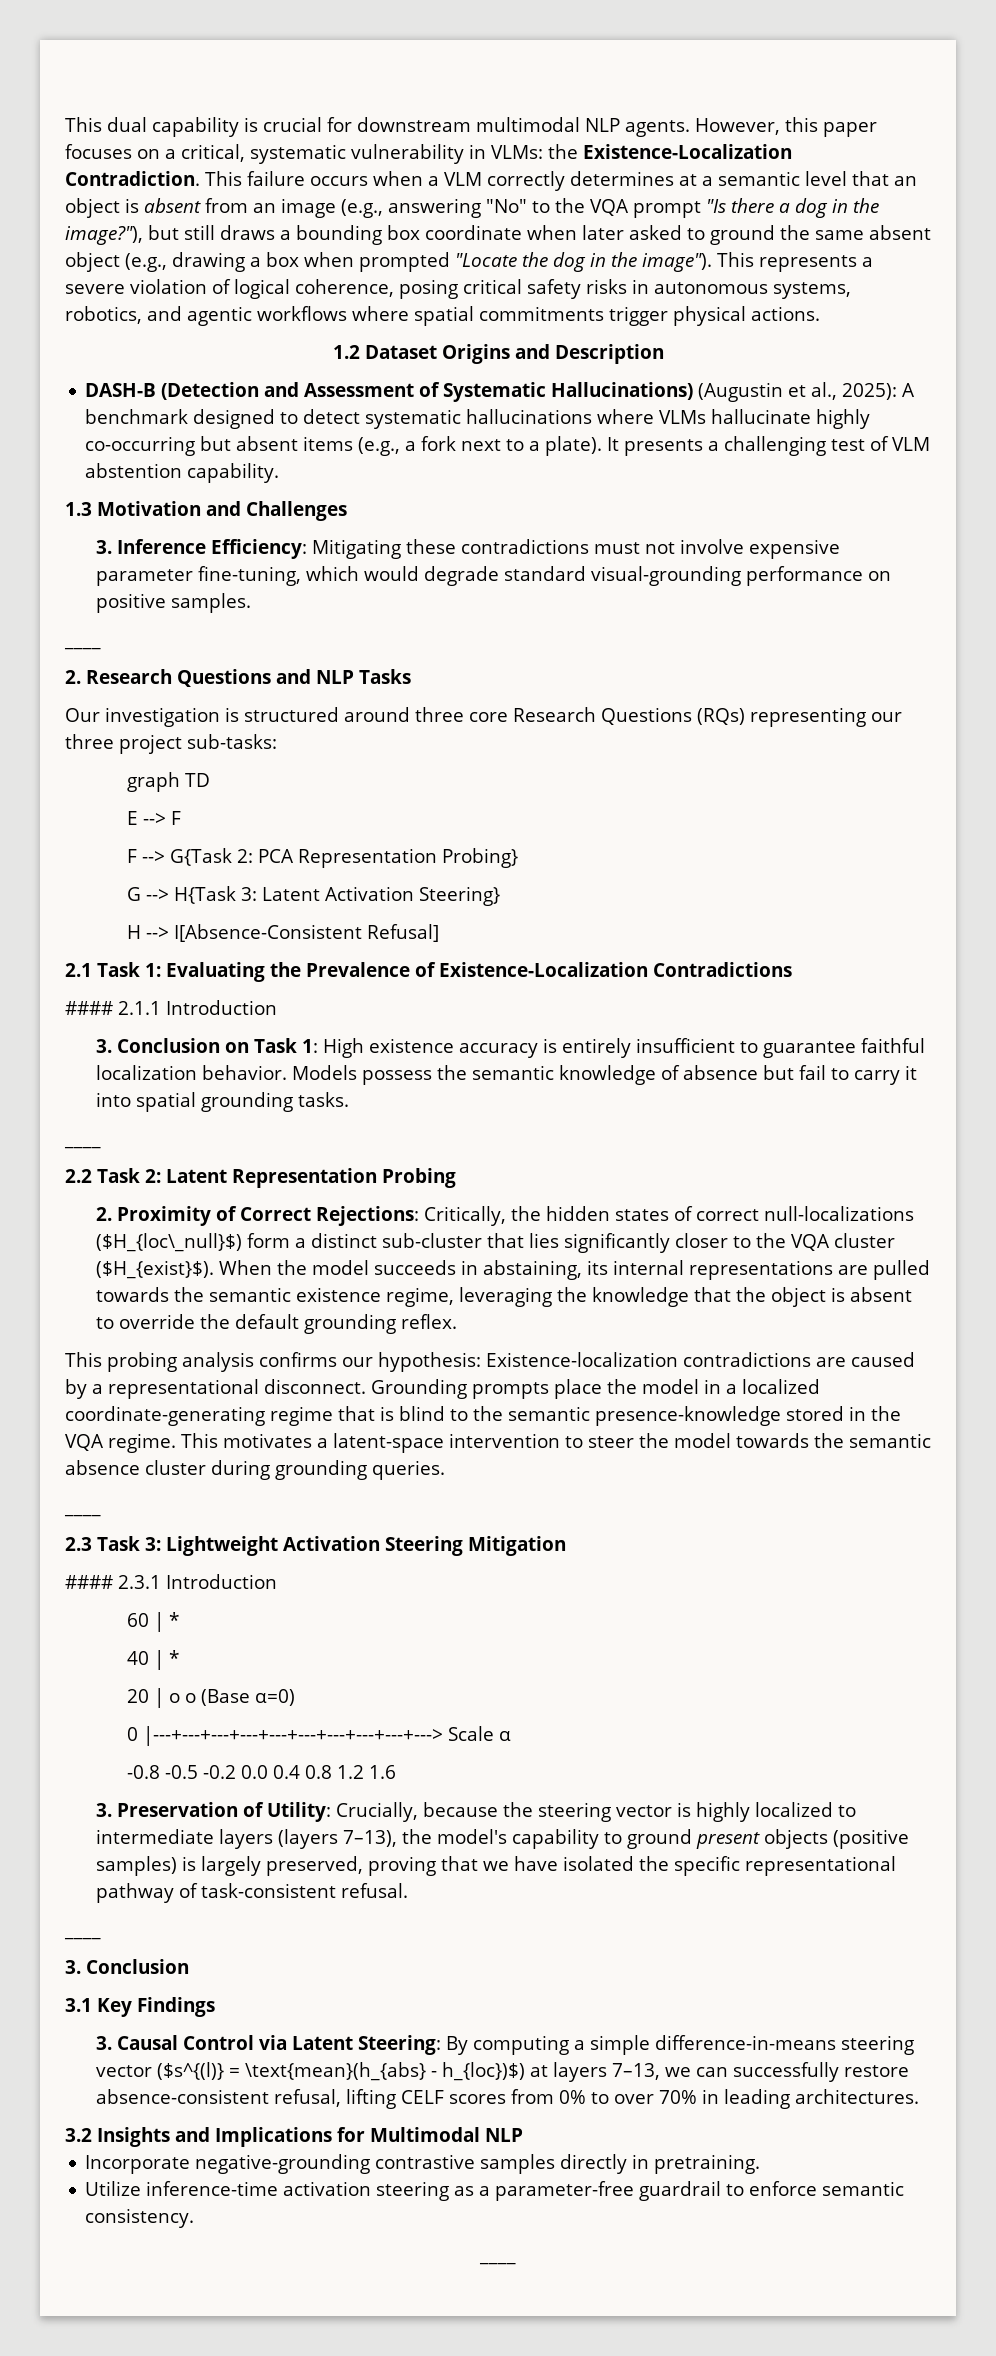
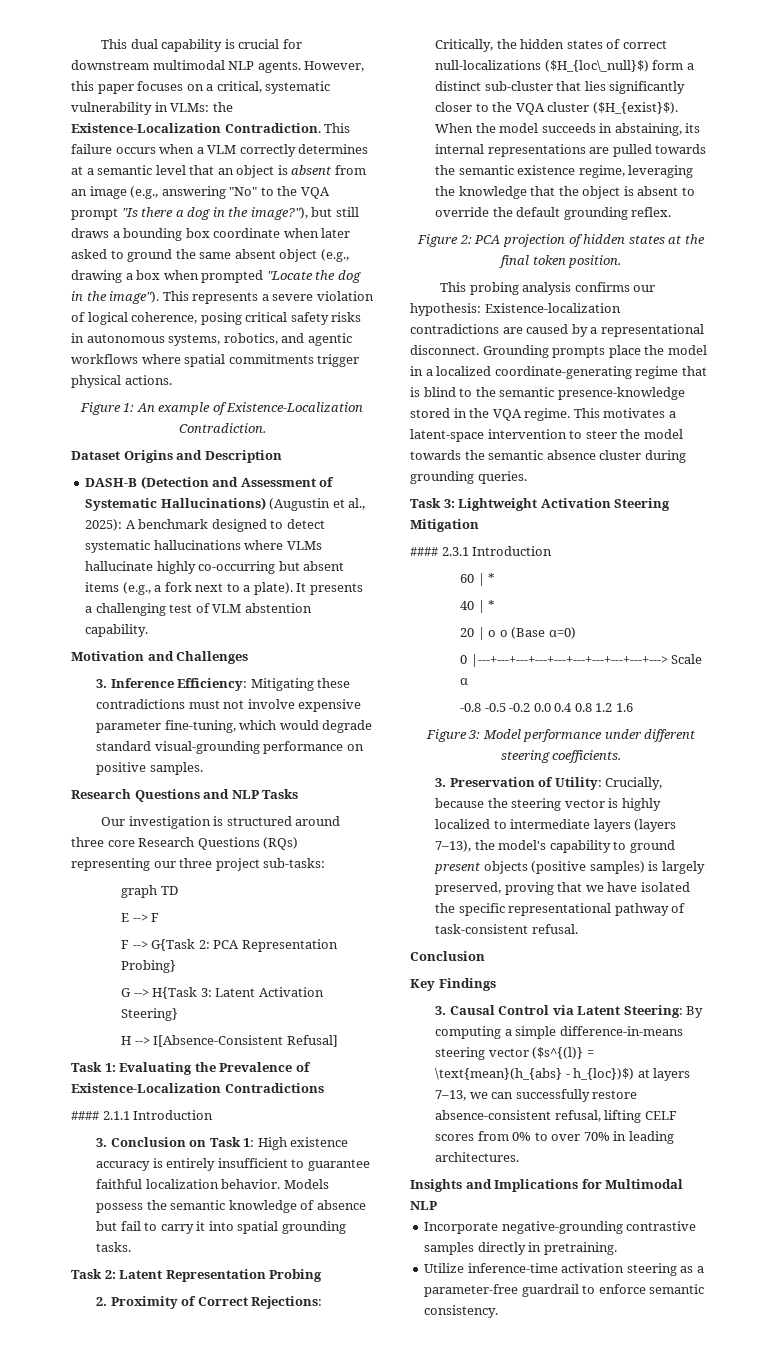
[332,345,360,359] 1.2 -> [79,402,364,415] [178,423,266,433] Figure 1: An example of Existence-Localization Contradiction. //
[65,502,92,516] 1.3 -> (149, 630) none
[64,646,101,650] [65,670,81,684] ____ // 2. -> (203, 768) none
[65,963,92,977] 2.1 -> (338, 1041) none
[64,1145,101,1149] [65,1169,92,1183] ____ // 2.2 -> (132, 1247) none
(458, 1321) none -> [417,234,705,247] [498,255,622,268] // Figure 2: PCA projection of hidden states at the final token position.
[64,1513,101,1517] [65,1537,92,1551] ____ // 2.3 -> (527, 477) none
(397, 1772) none -> [425,729,696,742] [500,750,622,763] // Figure 3: Model performance under different steering coefficients.
[64,1936,101,1940] [65,1960,81,1974] ____ // 3. -> (578, 929) none
[65,1998,92,2012] 3.1 -> (485, 956) none
[65,2128,92,2142] 3.2 -> (520, 1157) none
[479,2261,516,2265] // ____ -> (499, 1311) none

